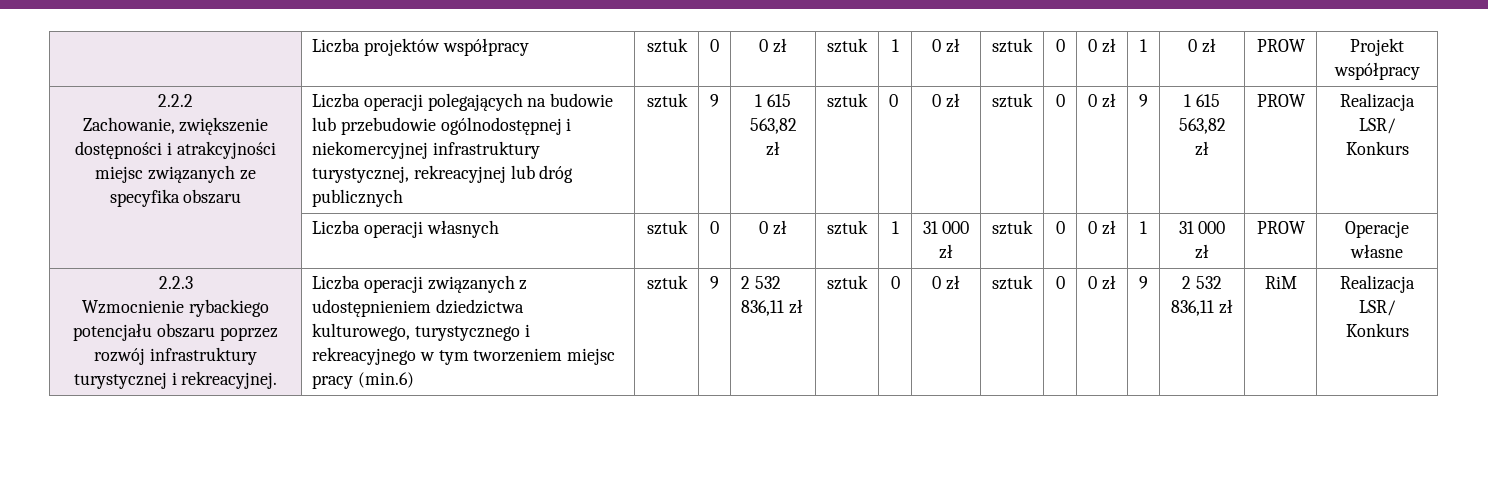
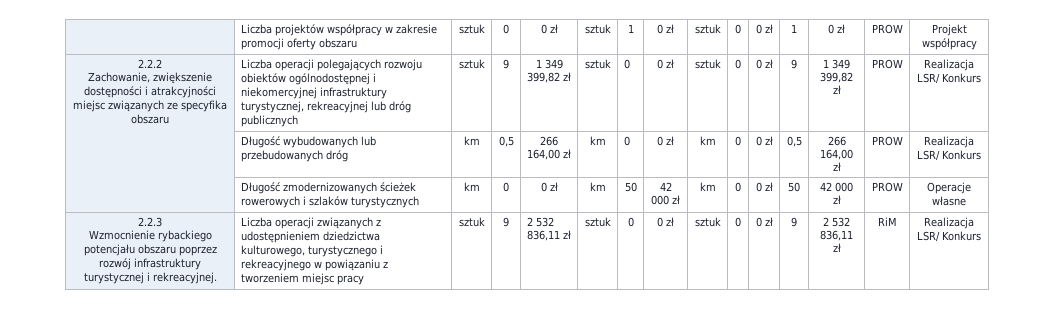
(529, 47) none -> [384,24,437,34] [240,38,357,50] w zakresie promocji oferty obszaru
[527,93,614,107] [312,117,436,135] na budowie lub przebudowie -> [383,59,422,71] [240,73,286,83] rozwoju obiektów
[766,94,791,107] [749,118,797,134] 615 563,82 -> [544,59,563,69] [527,72,560,83] 349 399,82
[1195,94,1220,107] [1178,118,1226,134] [1195,141,1209,156] [1256,94,1305,107] [1340,93,1415,111] [1358,118,1396,134] [1345,141,1409,155] [312,220,499,238] [646,220,688,235] [710,221,719,234] [759,220,787,235] [827,220,868,235] [891,221,899,234] [922,221,970,234] [939,244,953,259] [992,220,1033,235] [1055,221,1065,234] [1088,220,1116,235] [1140,221,1147,234] [1178,221,1194,234] 615 563,82 zł | PROW | Realizacja LSR/ Konkurs // | Liczba operacji własnych | sztuk | 0 | 0 zł | sztuk | 1 | 31 000 zł | sztuk | 0 | 0 zł | 1 | 31 -> [832,59,850,69] [820,72,853,83] [832,85,841,94] [871,59,903,69] [924,59,974,71] [917,73,981,84] [240,136,376,148] [240,150,348,162] [463,136,480,145] [498,136,514,147] [540,136,558,146] [527,149,571,160] [589,136,606,145] [623,136,630,146] [657,136,674,146] [699,136,716,145] [735,136,741,146] [755,136,773,146] [786,136,802,147] [827,136,846,146] [820,149,853,160] [832,162,841,171] [871,136,903,146] [924,136,974,148] [917,150,981,161] [240,182,416,194] [240,196,419,208] [463,182,480,191] [503,182,509,192] [540,182,558,192] [589,182,606,191] [624,182,637,192] [659,182,672,191] [651,195,680,205] [699,182,716,191] [735,182,741,192] [755,182,773,192] [788,182,800,192] [820,182,832,191] 349 399,82 zł | PROW | Realizacja LSR/ Konkurs // | Długość wybudowanych lub przebudowanych dróg | km | 0,5 | 266 164,00 zł | km | 0 | 0 zł | km | 0 | 0 zł | 0,5 | 266 164,00 zł | PROW | Realizacja LSR/ Konkurs // | Długość zmodernizowanych ścieżek rowerowych i szlaków turystycznych | km | 0 | 0 zł | km | 50 | 42 000 zł | km | 0 | 0 zł | 50 | 42
[438,350,469,365] tym -> [324,259,388,271] powiązaniu z
[357,372,414,388] (min.6) -> (364, 280) none

